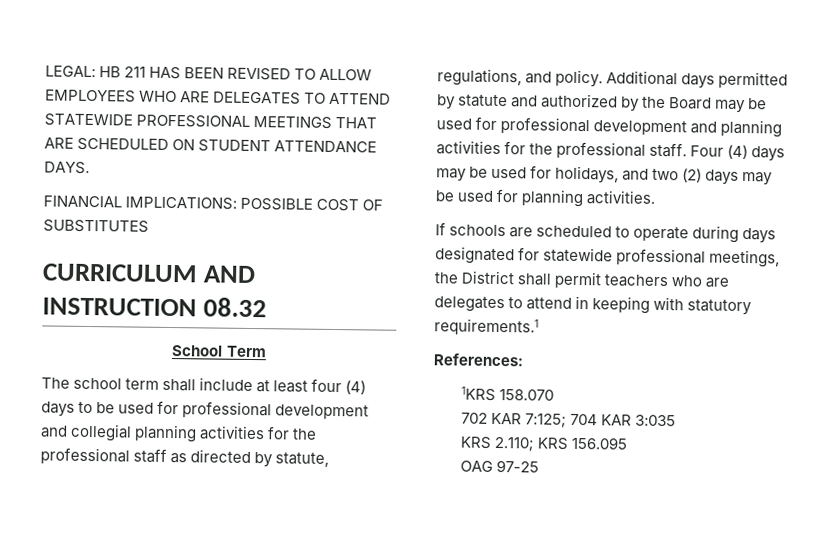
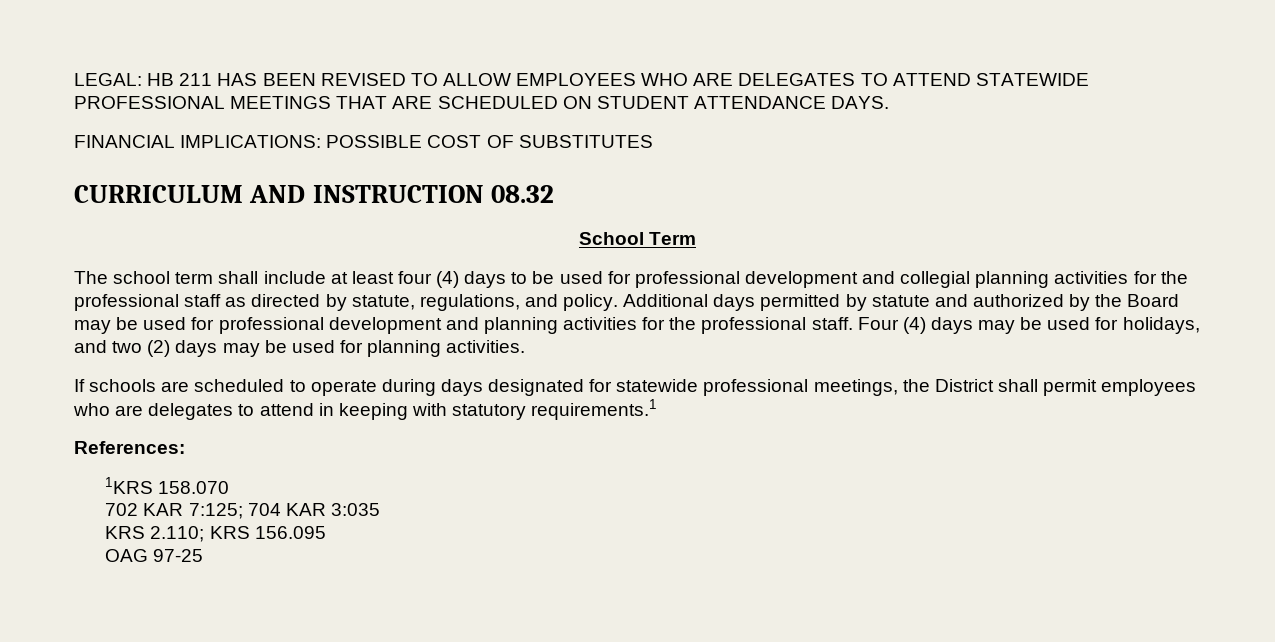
[604,274,669,288] teachers -> [1101,379,1197,396] employees

